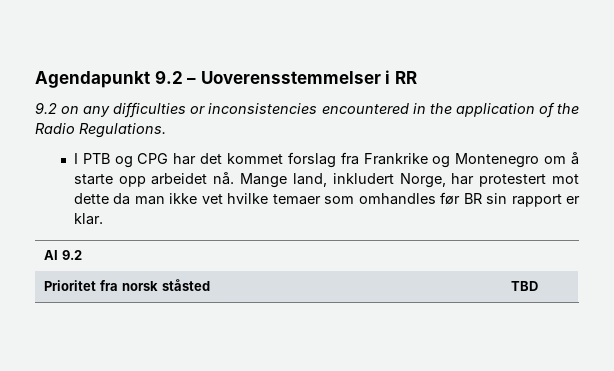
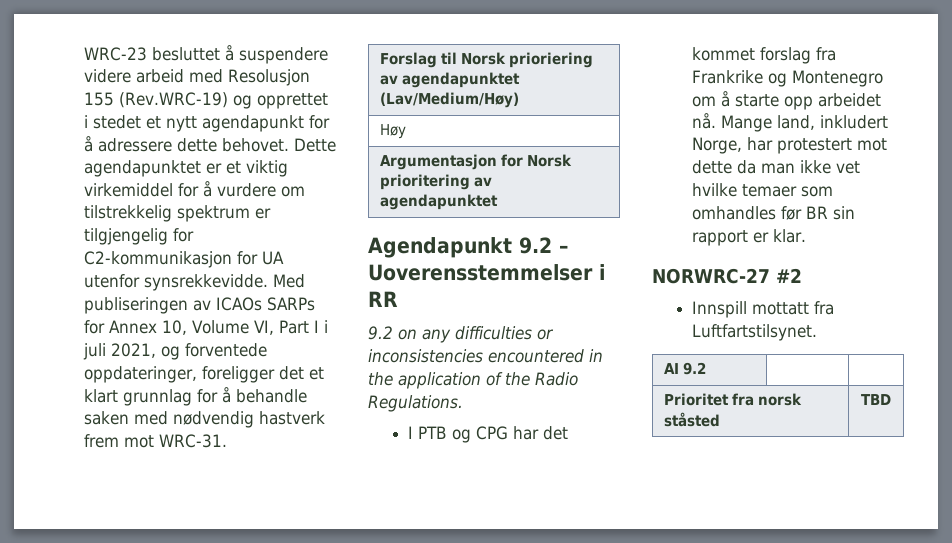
(35, 79) none -> [84,45,328,64] [84,69,310,86] [84,92,328,109] [84,115,330,132] [84,136,336,152] [84,160,288,177] [84,181,305,197] [84,205,271,222] [84,228,194,245] [84,251,284,268] [84,274,305,291] [84,297,315,314] [84,320,328,335] [83,343,267,360] [84,366,324,383] [84,387,307,406] [84,411,325,428] [84,434,227,448] [379,52,593,68] [379,72,520,88] [379,92,519,108] [379,124,406,139] [379,154,572,170] [379,174,492,190] [379,194,498,210] WRC-23 besluttet å suspendere videre arbeid med Resolusjon 155 (Rev.WRC-19) og opprettet i stedet et nytt agendapunkt for å adressere dette behovet. Dette agendapunktet er et viktig virkemiddel for å vurdere om tilstrekkelig spektrum er tilgjengelig for C2-kommunikasjon for UA utenfor synsrekkevidde. Med publiseringen av ICAOs SARPs for Annex 10, Volume VI, Part I i juli 2021, og forventede oppdateringer, foreligger det et klart grunnlag for å behandle saken med nødvendig hastverk frem mot WRC-31. // Forslag til Norsk prioriering av agendapunktet (Lav/Medium/Høy) // Høy // Argumentasjon for Norsk prioritering av agendapunktet //
(103, 219) none -> [652,268,802,284] [692,301,835,318] [692,324,818,341] // NORWRC-27 #2 // Innspill mottatt fra Luftfartstilsynet.

